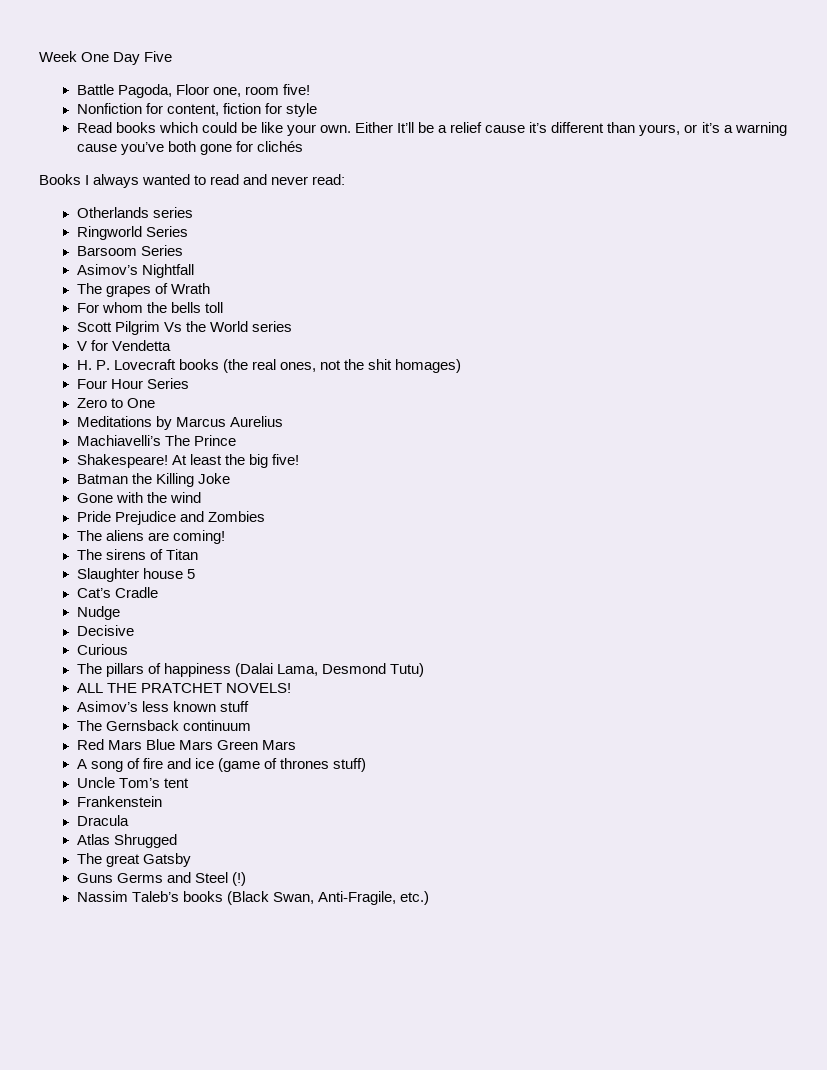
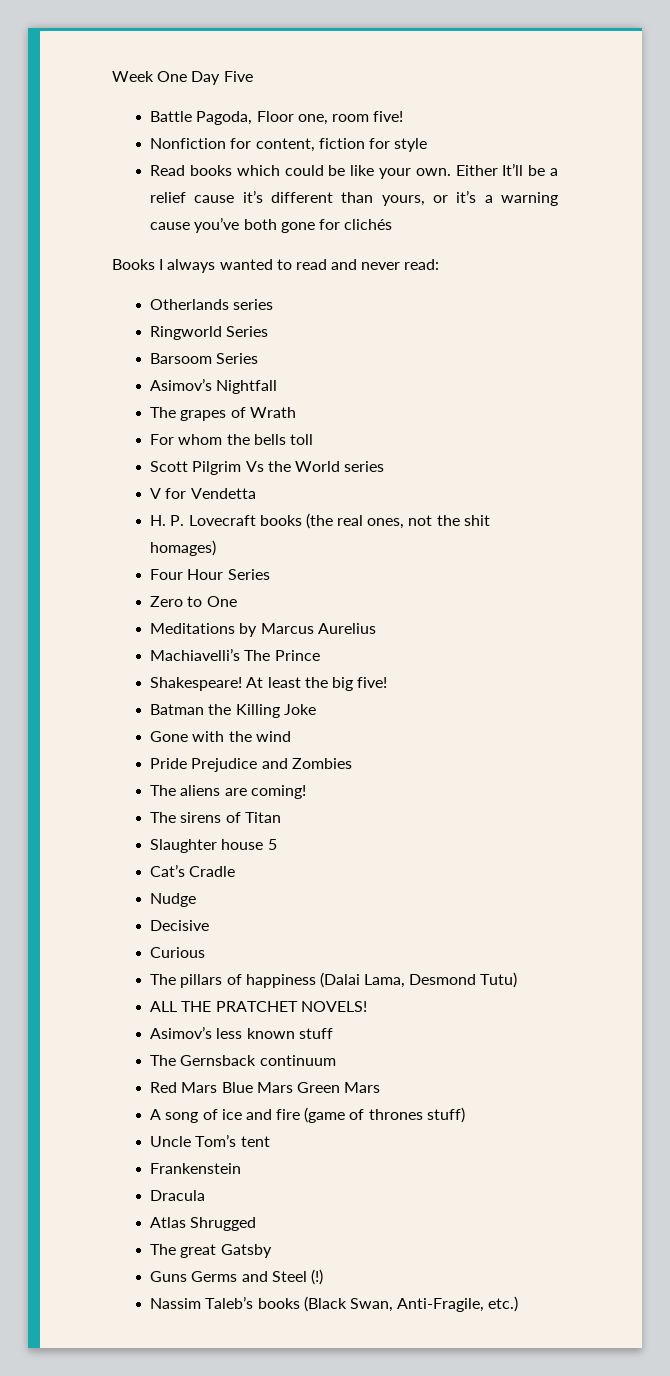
[142,758,214,769] fire and ice -> [221,1109,301,1120] ice and fire

